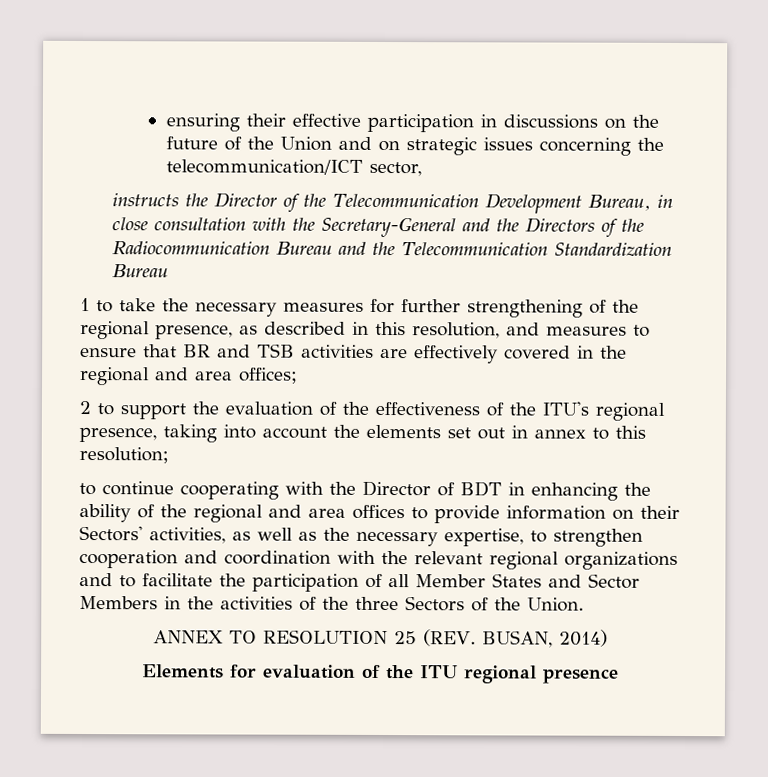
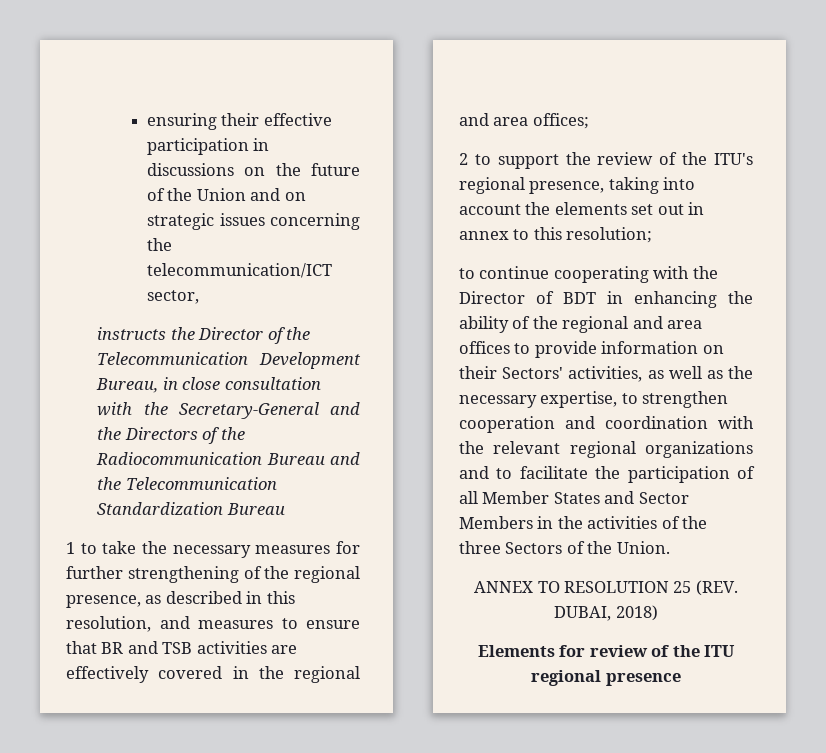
[225,401,480,416] evaluation of the effectiveness -> [597,152,654,165] review
[481,629,608,648] BUSAN, 2014) -> [554,605,658,621] DUBAI, 2018)
[263,664,356,679] evaluation -> [589,645,648,657] review

